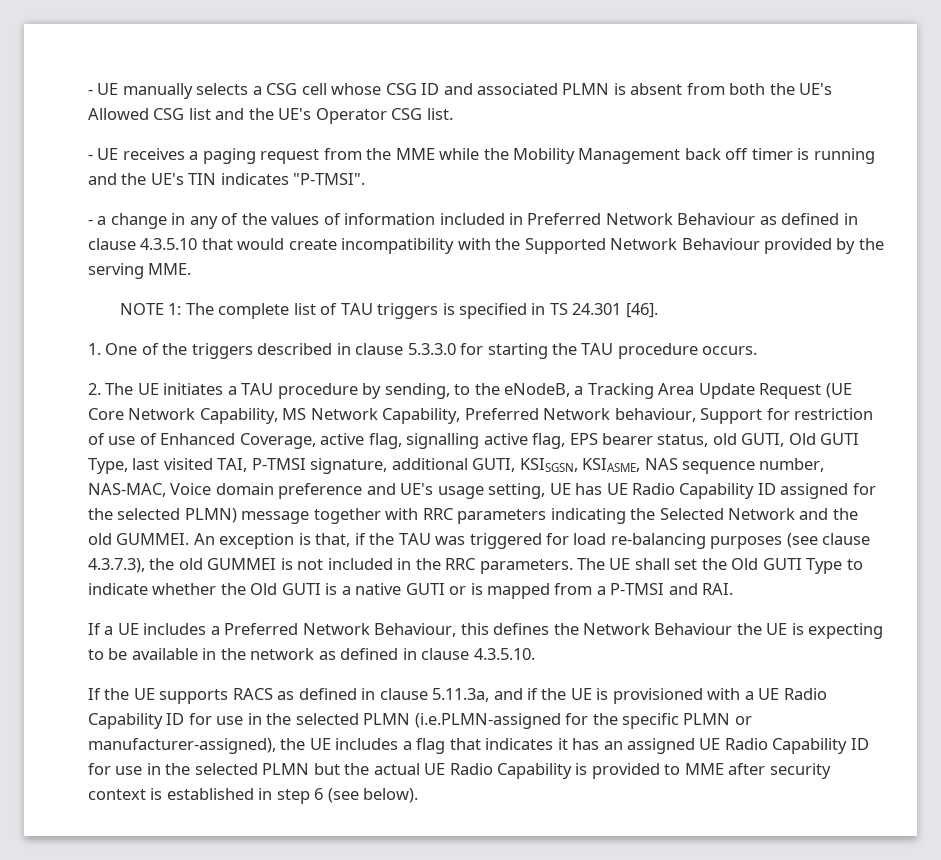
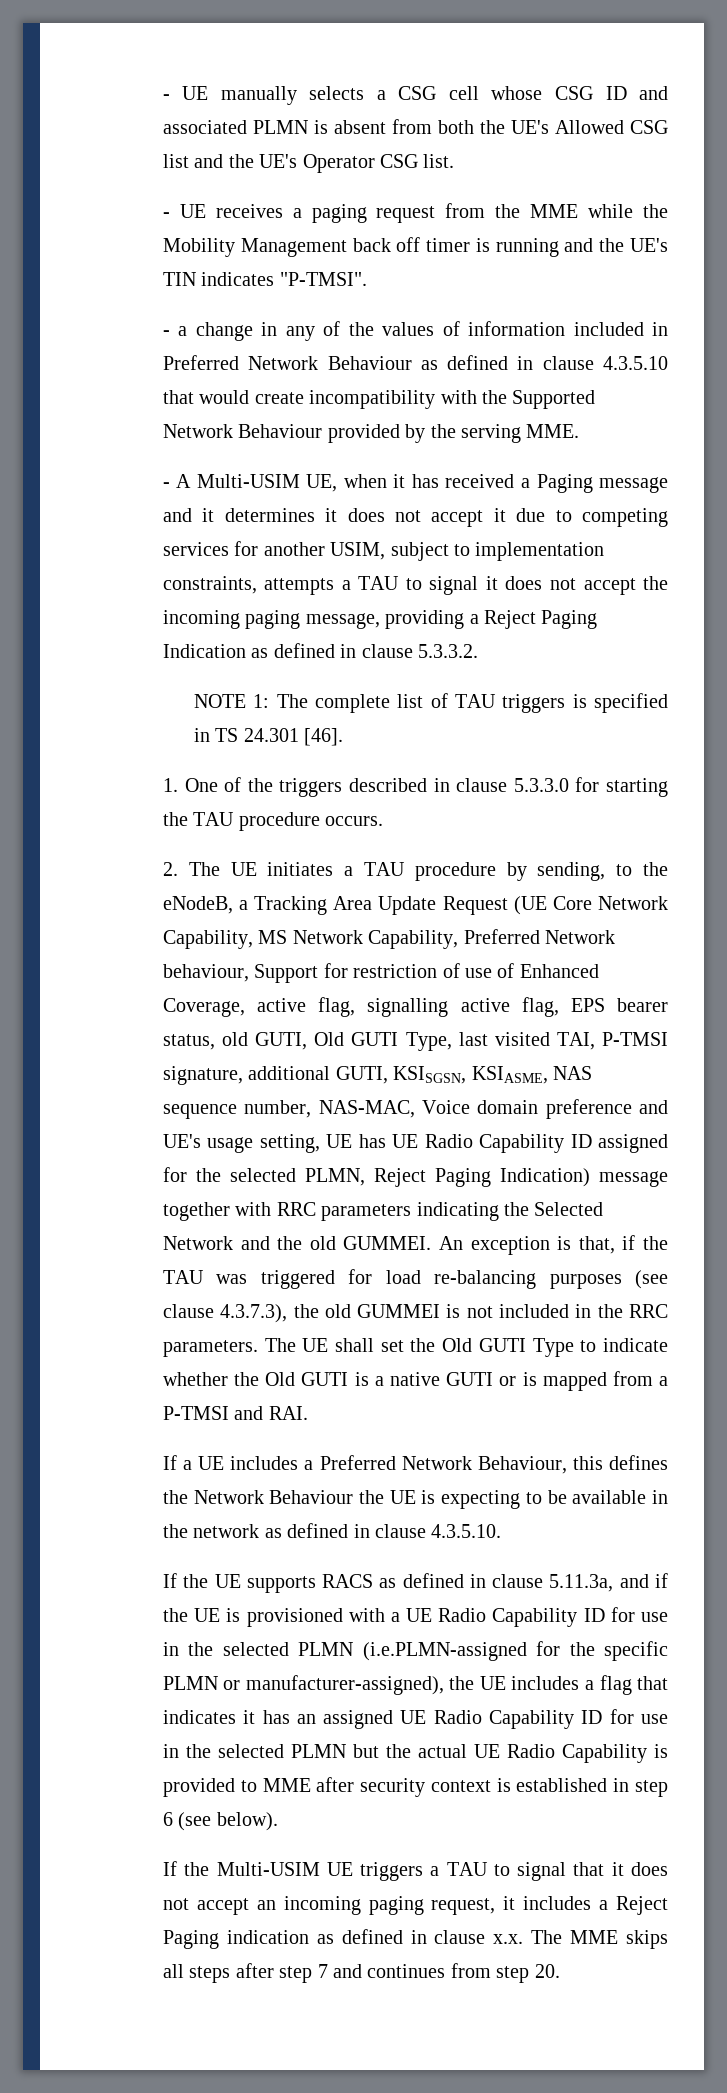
(192, 269) none -> [162,474,668,493] [162,508,669,527] [162,541,605,561] [162,576,668,595] [162,610,598,629] [162,643,478,658] // - A Multi-USIM UE, when it has received a Paging message and it determines it does not accept it due to competing services for another USIM, subject to implementation constraints, attempts a TAU to signal it does not accept the incoming paging message, providing a Reject Paging Indication as defined in clause 5.3.3.2.
[184,508,237,523] PLMN) -> [304,1168,590,1187] PLMN, Reject Paging Indication)
(419, 795) none -> [162,1861,668,1881] [162,1896,668,1915] [162,1929,668,1949] [162,1963,560,1983] // If the Multi-USIM UE triggers a TAU to signal that it does not accept an incoming paging request, it includes a Reject Paging indication as defined in clause x.x. The MME skips all steps after step 7 and continues from step 20.

